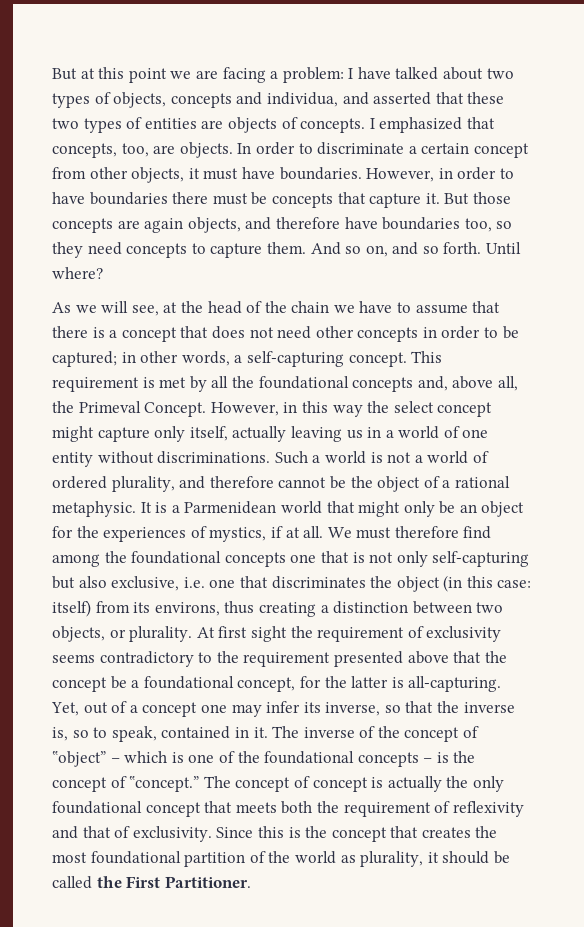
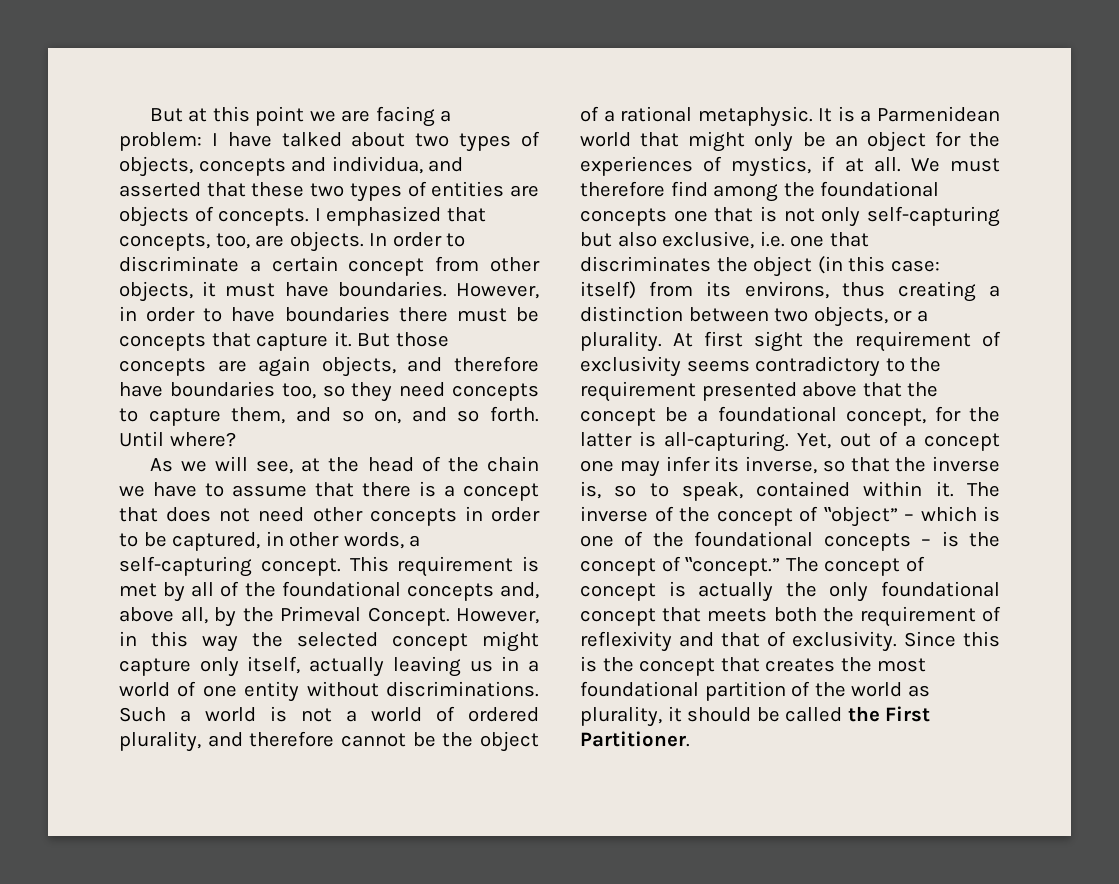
[266,242,341,255] them. And -> [231,407,331,424] them, and
[52,351,117,367] captured; -> [172,532,261,551] captured,
(229, 382) none -> [220,581,240,597] of
(518, 383) none -> [214,607,236,627] by
[393,401,434,413] select -> [297,632,378,647] selected
(126, 633) none -> [916,310,928,322] a
[234,727,249,738] in -> [863,481,923,497] within

